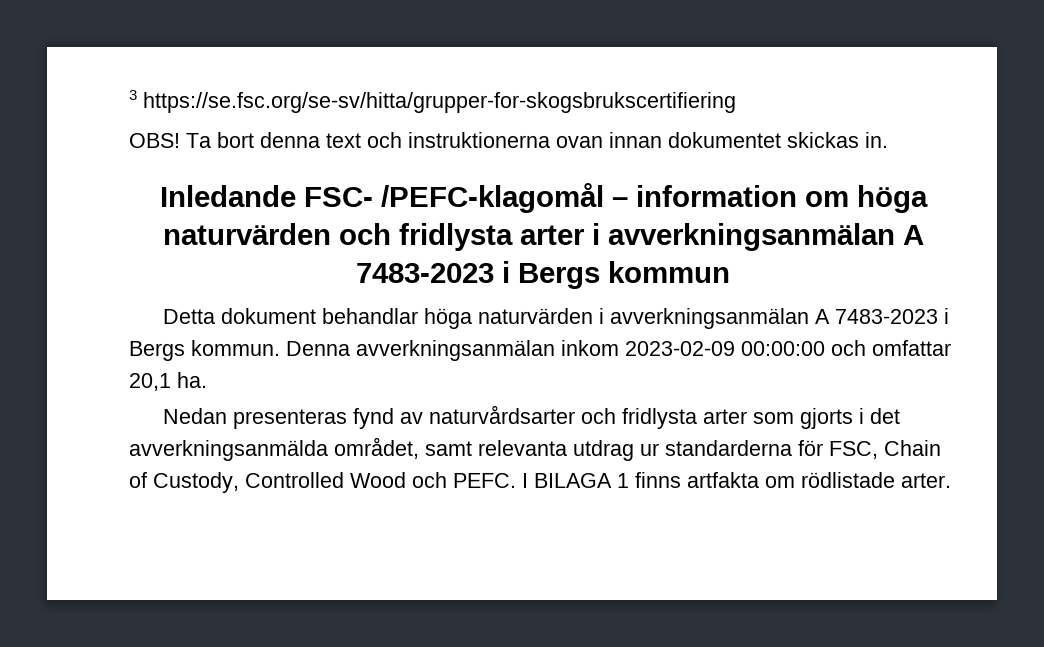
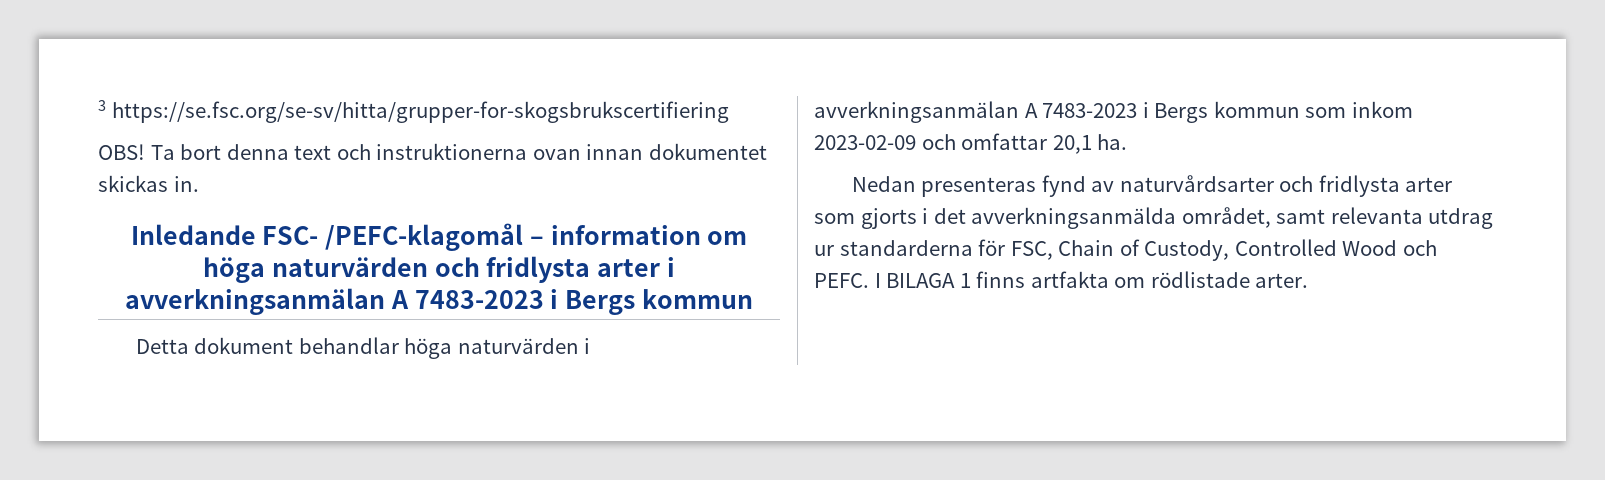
[191,340,555,361] kommun. Denna avverkningsanmälan -> [1213,101,1347,118] kommun som
[741,341,825,356] 00:00:00 -> (916, 142) none

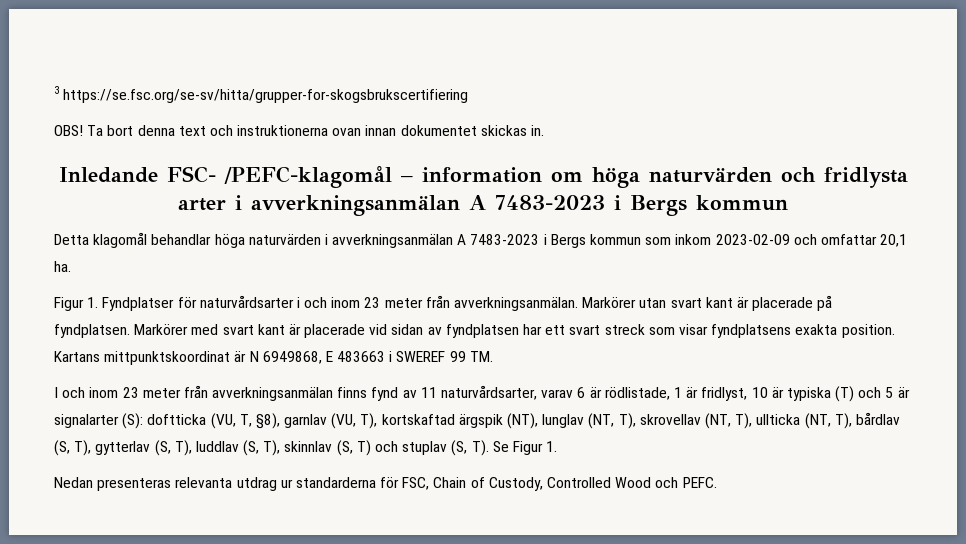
[194,337,294,354] dokument -> [93,232,148,248] klagomål
[851,175,1453,197] [814,207,1326,229] Nedan presenteras fynd av naturvårdsarter och fridlysta arter som gjorts i det avverkningsanmälda området, samt -> [54,295,833,311] [54,324,895,338] [54,351,493,365] [54,385,910,402] [54,412,900,429] [54,440,558,456] [54,477,172,491] Figur 1. Fyndplatser för naturvårdsarter i och inom 23 meter från avverkningsanmälan. Markörer utan svart kant är placerade på fyndplatsen. Markörer med svart kant är placerade vid sidan av fyndplatsen har ett svart streck som visar fyndplatsens exakta position. Kartans mittpunktskoordinat är N 6949868, E 483663 i SWEREF 99 TM. // I och inom 23 meter från avverkningsanmälan finns fynd av 11 naturvårdsarter, varav 6 är rödlistade, 1 är fridlyst, 10 är typiska (T) och 5 är signalarter (S): doftticka (VU, T, §8), garnlav (VU, T), kortskaftad ärgspik (NT), lunglav (NT, T), skrovellav (NT, T), ullticka (NT, T), bårdlav (S, T), gytterlav (S, T), luddlav (S, T), skinnlav (S, T) och stuplav (S, T). Se Figur 1. // Nedan presenteras
[874,271,1309,288] I BILAGA 1 finns artfakta om rödlistade arter. -> (717, 482) none

